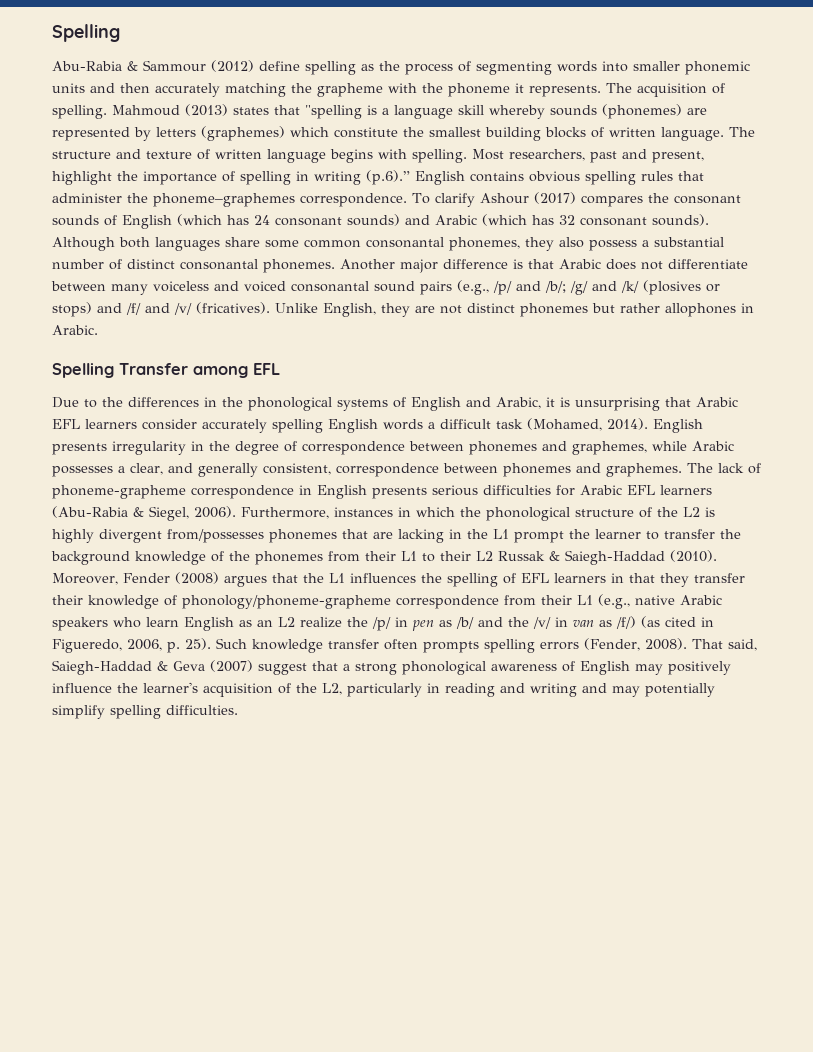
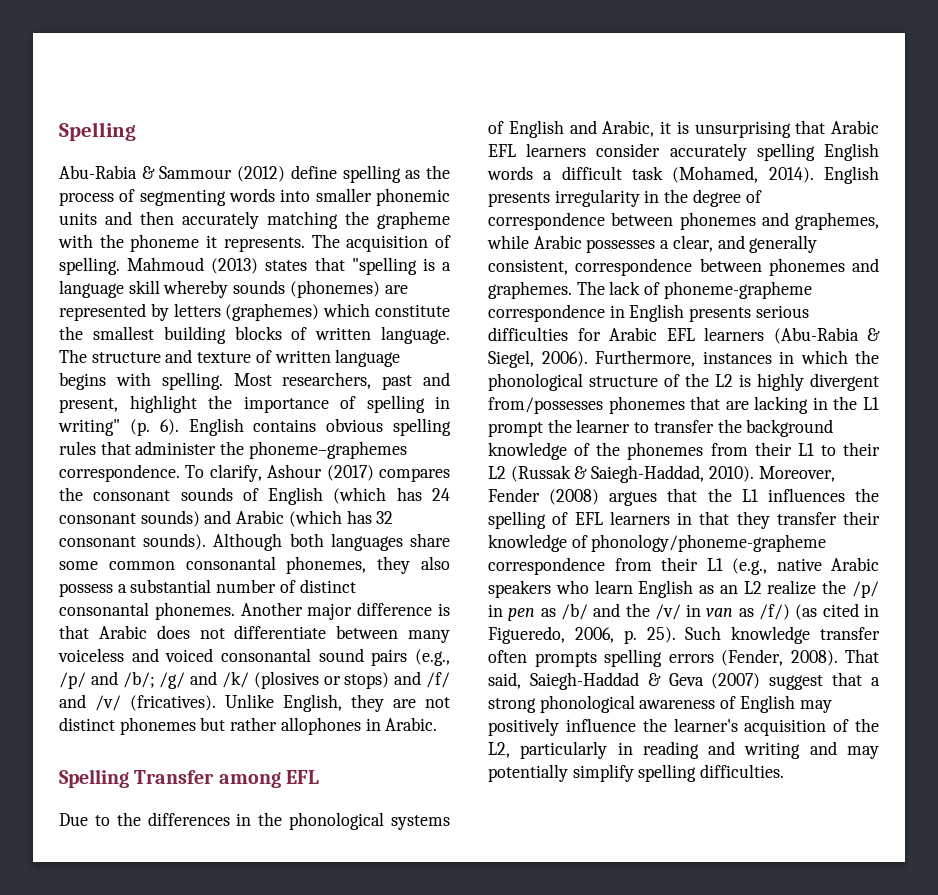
[314,170,410,185] writing (p.6).” -> [58,419,179,436] writing" (p. 6).
[434,193,475,207] clarify -> [209,464,262,482] clarify,
[498,550,717,565] Russak & Saiegh-Haddad (2010). -> [510,465,754,483] (Russak & Saiegh-Haddad, 2010).

